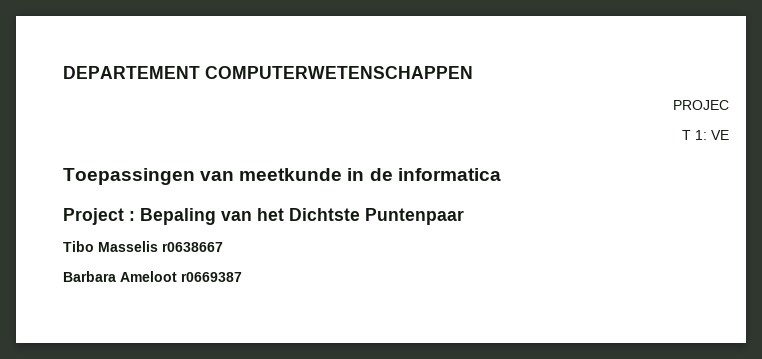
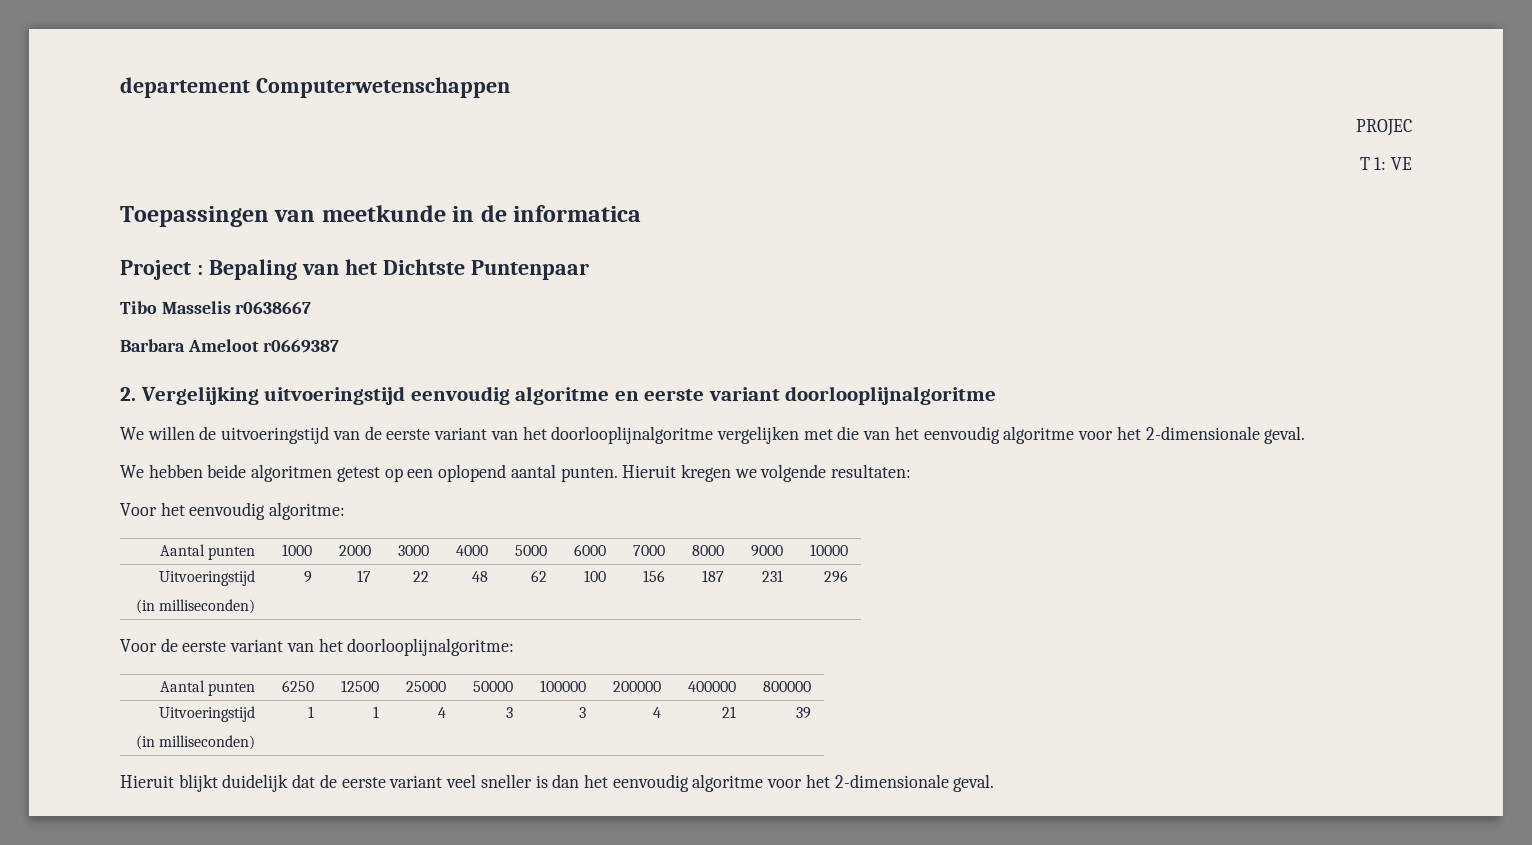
[63,66,473,79] DEPARTEMENT COMPUTERWETENSCHAPPEN -> [120,77,510,98] departement Computerwetenschappen
(242, 277) none -> [120,386,997,405] [120,426,1306,444] [120,464,912,482] [120,502,346,520] [159,544,256,560] [282,544,313,556] [339,545,372,556] [398,545,430,556] [456,545,489,556] [515,545,548,556] [574,544,607,556] [633,545,666,556] [692,545,725,556] [751,545,784,557] [810,544,849,556] [159,570,256,586] [135,599,256,614] [304,571,313,583] [357,570,372,582] [413,571,430,582] [472,571,489,582] [531,570,548,582] [584,570,607,582] [643,570,666,582] [702,570,725,582] [762,570,784,582] [824,570,849,583] [120,638,515,656] [159,680,256,696] [282,680,315,692] [341,680,380,692] [406,681,447,692] [473,681,514,692] [540,680,587,692] [613,681,662,692] [688,681,737,692] [763,681,812,692] [159,706,256,722] [135,735,256,750] [308,706,315,718] [373,706,380,718] [438,707,447,718] [506,707,514,718] [579,707,587,718] [653,707,662,718] [722,706,737,718] [796,707,812,719] [120,774,995,792] // 2. Vergelijking uitvoeringstijd eenvoudig algoritme en eerste variant doorlooplijnalgoritme // We willen de uitvoeringstijd van de eerste variant van het doorlooplijnalgoritme vergelijken met die van het eenvoudig algoritme voor het 2-dimensionale geval. // We hebben beide algoritmen getest op een oplopend aantal punten. Hieruit kregen we volgende resultaten: // Voor het eenvoudig algoritme: // Aantal punten | 1000 | 2000 | 3000 | 4000 | 5000 | 6000 | 7000 | 8000 | 9000 | 10000 // Uitvoeringstijd // (in milliseconden) | 9 | 17 | 22 | 48 | 62 | 100 | 156 | 187 | 231 | 296 // Voor de eerste variant van het doorlooplijnalgoritme: // Aantal punten | 6250 | 12500 | 25000 | 50000 | 100000 | 200000 | 400000 | 800000 // Uitvoeringstijd // (in milliseconden) | 1 | 1 | 4 | 3 | 3 | 4 | 21 | 39 // Hieruit blijkt duidelijk dat de eerste variant veel sneller is dan het eenvoudig algoritme voor het 2-dimensionale geval.

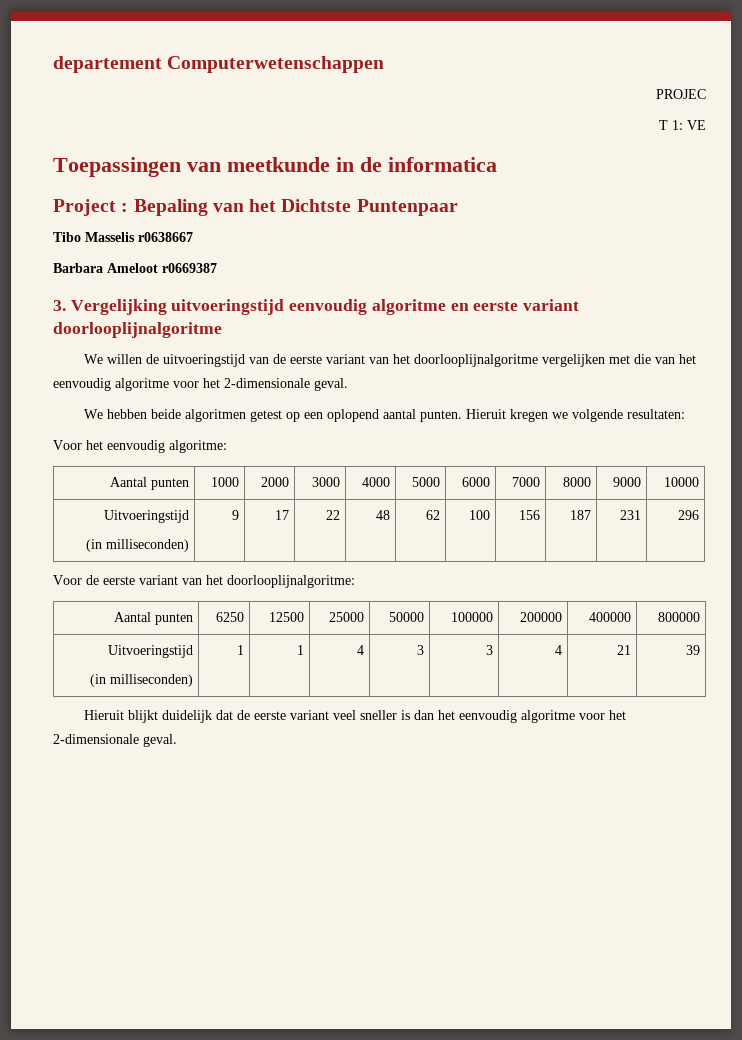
[120,387,136,401] 2. -> [53,300,66,311] 3.

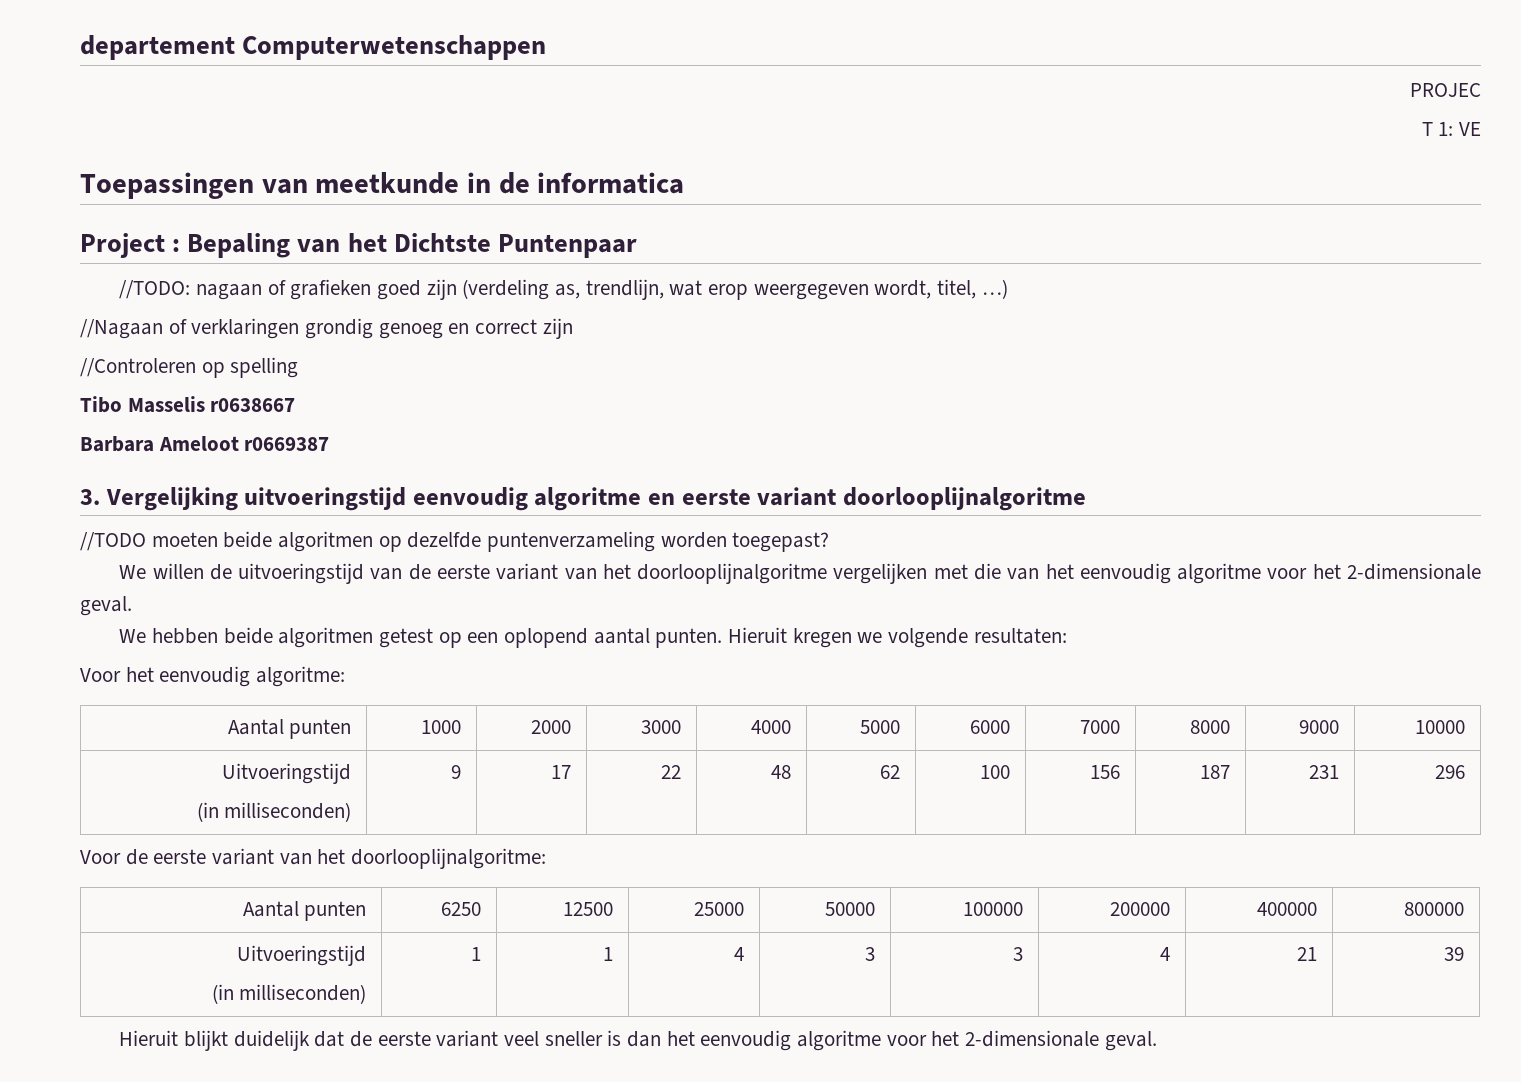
(458, 207) none -> [119,279,1008,300] [80,318,573,339] [80,357,299,378] // //TODO: nagaan of grafieken goed zijn (verdeling as, trendlijn, wat erop weergegeven wordt, titel, …) // //Nagaan of verklaringen grondig genoeg en correct zijn // //Controleren op spelling
(222, 330) none -> [80,531,830,552] // //TODO moeten beide algoritmen op dezelfde puntenverzameling worden toegepast?

